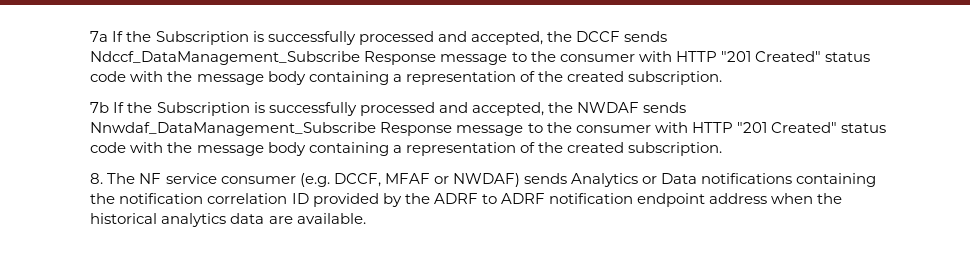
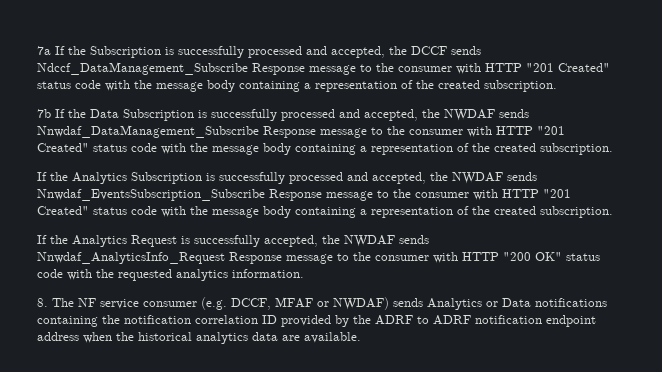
(153, 107) none -> [89,109,119,118] Data
(722, 149) none -> [36,172,537,184] [36,189,571,201] [36,206,613,218] [36,235,429,247] [36,252,600,264] [36,269,304,281] // If the Analytics Subscription is successfully processed and accepted, the NWDAF sends Nnwdaf_EventsSubscription_Subscribe Response message to the consumer with HTTP "201 Created" status code with the message body containing a representation of the created subscription. // If the Analytics Request is successfully accepted, the NWDAF sends Nnwdaf_AnalyticsInfo_Request Response message to the consumer with HTTP "200 OK" status code with the requested analytics information.

